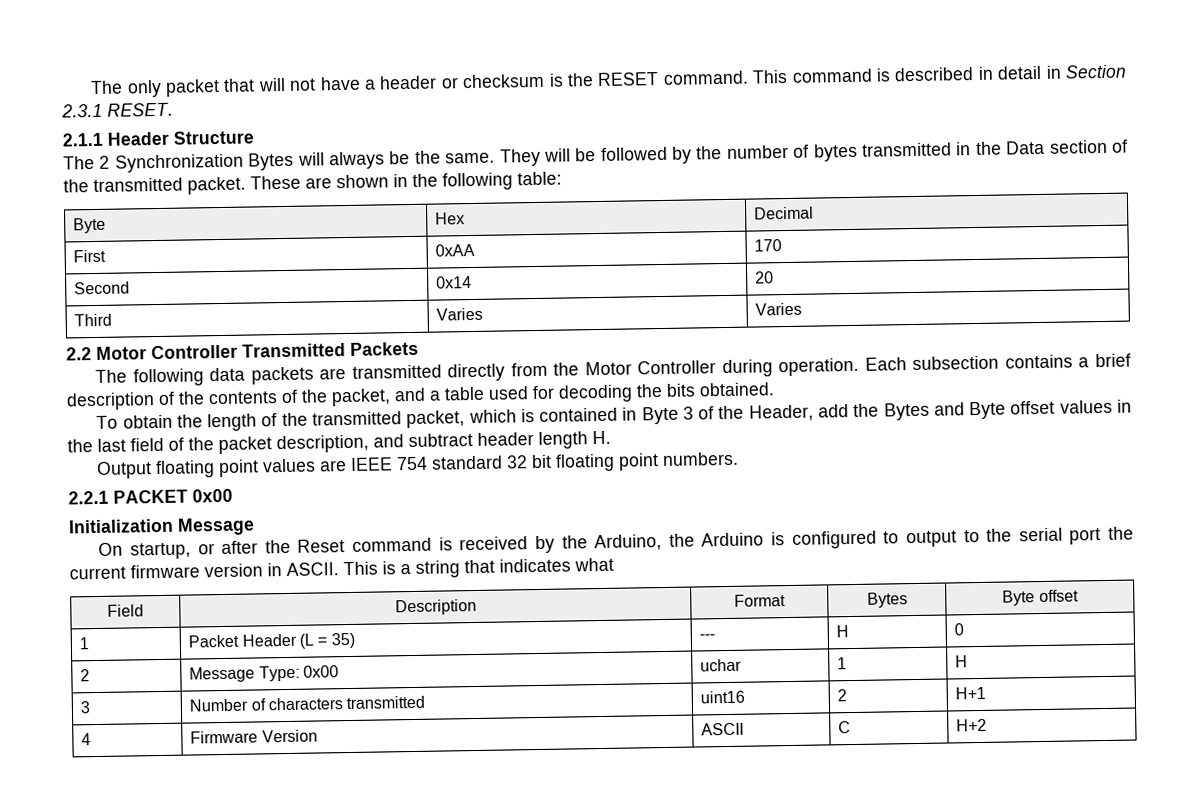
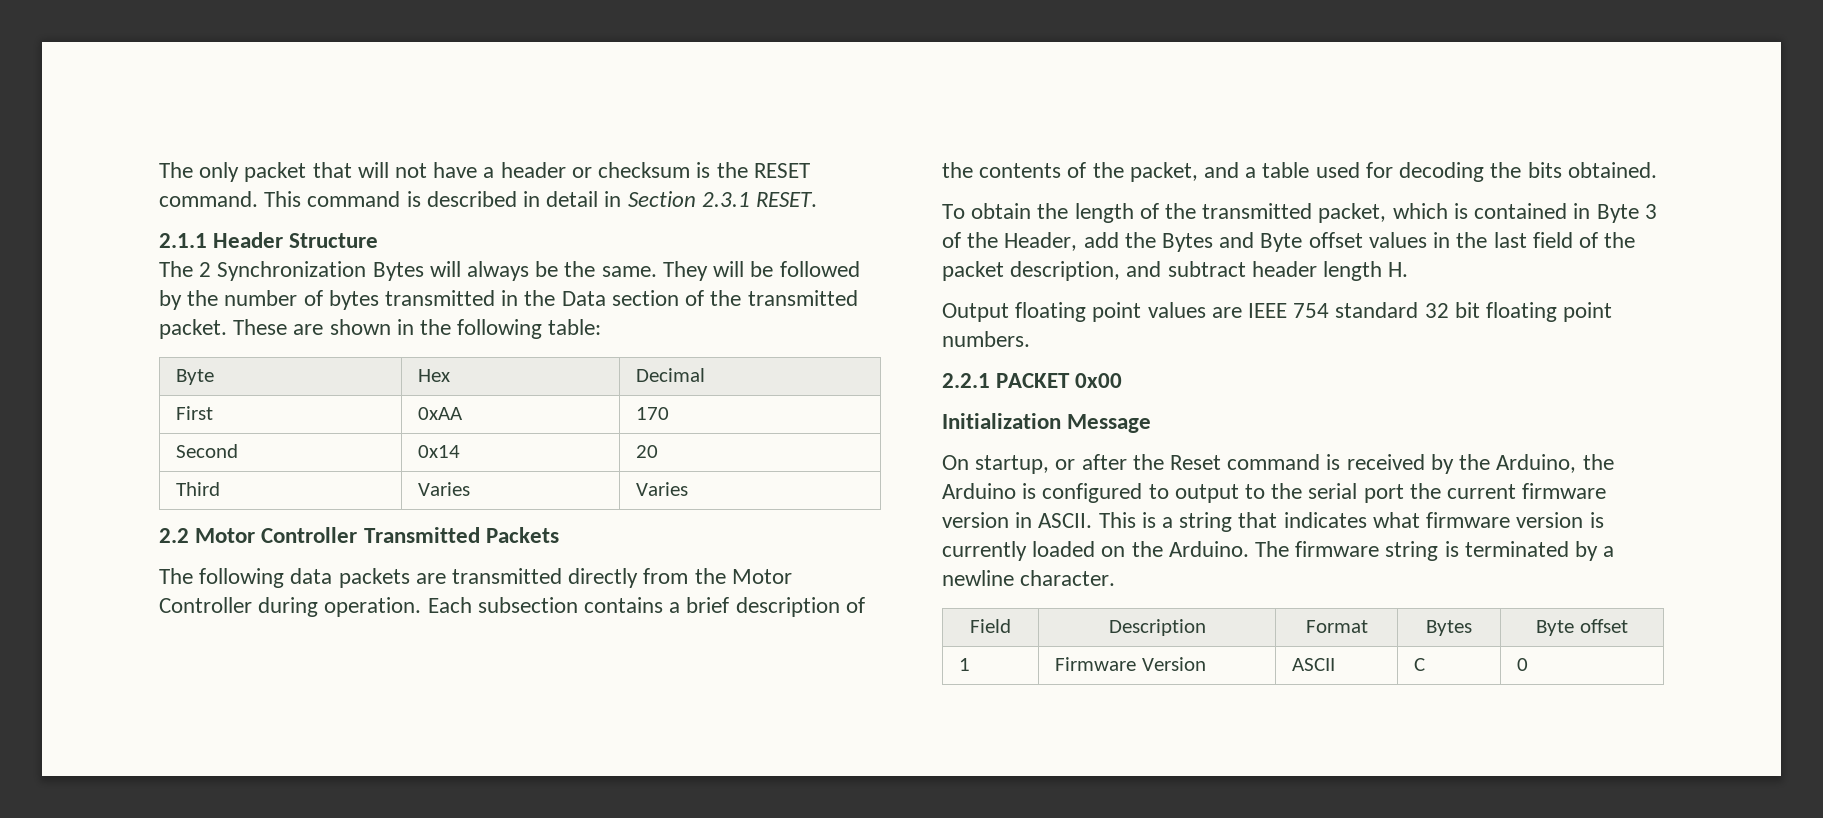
(614, 564) none -> [1426,512,1604,528] [942,541,1615,561] [942,570,1116,586] firmware version is currently loaded on the Arduino. The firmware string is terminated by a newline character.
[188,632,355,649] [699,634,716,640] [836,625,850,638] [954,623,965,636] [80,669,91,682] [189,665,339,683] [700,658,743,672] [837,657,848,670] [955,655,969,668] [80,701,91,714] [189,695,426,712] [700,690,746,704] [837,689,848,702] [955,686,987,700] [81,733,92,746] | Packet Header (L = 35) | --- | H | 0 // 2 | Message Type: 0x00 | uchar | 1 | H // 3 | Number of characters transmitted | uint16 | 2 | H+1 // 4 -> (971, 664) none
[956,718,988,732] H+2 -> [1517,658,1529,671] 0

